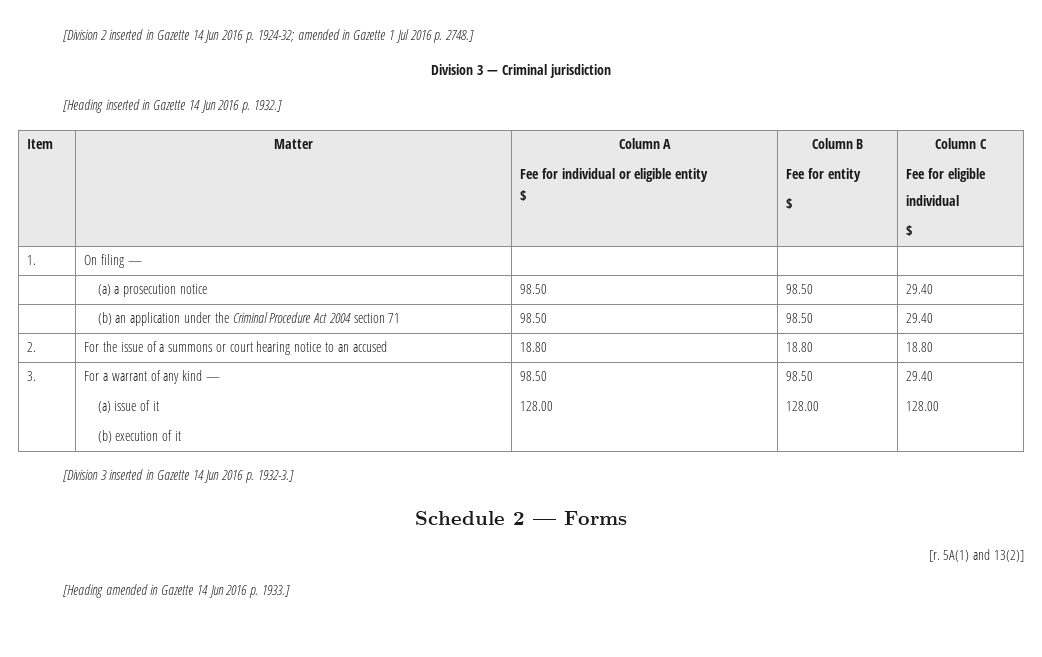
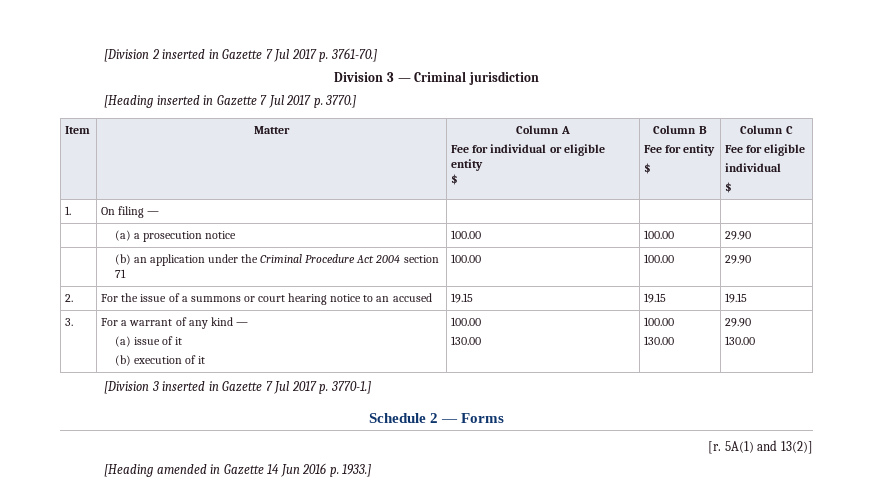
[192,29,475,43] 14 Jun 2016 p. 1924-32; amended in Gazette 1 Jul 2016 p. 2748.] -> [265,48,377,62] 7 Jul 2017 p. 3761-70.]
[188,100,283,113] 14 Jun 2016 p. 1932.] -> [260,95,357,108] 7 Jul 2017 p. 3770.]
[520,284,548,294] [786,284,814,294] [906,284,934,294] 98.50 | 98.50 | 29.40 -> [451,230,482,239] [644,230,675,239] [725,231,752,240] 100.00 | 100.00 | 29.90
[520,313,548,323] [786,313,814,323] [906,313,934,323] 98.50 | 98.50 | 29.40 -> [451,254,482,263] [644,254,675,263] [725,255,752,264] 100.00 | 100.00 | 29.90
[520,342,548,352] [786,342,814,352] [906,342,934,352] 18.80 | 18.80 | 18.80 -> [451,293,474,303] [644,293,667,303] [725,293,748,303] 19.15 | 19.15 | 19.15
[520,371,548,381] [520,401,554,411] [786,371,814,381] [786,401,820,411] [906,371,934,381] [906,401,940,411] 98.50 // 128.00 | 98.50 // 128.00 | 29.40 // 128.00 -> [451,317,482,326] [451,336,482,345] [644,317,675,326] [644,336,675,345] [725,318,752,327] [725,336,756,345] 100.00 // 130.00 | 100.00 // 130.00 | 29.90 // 130.00
[192,470,294,483] 14 Jun 2016 p. 1932-3.] -> [265,381,371,394] 7 Jul 2017 p. 3770-1.]

